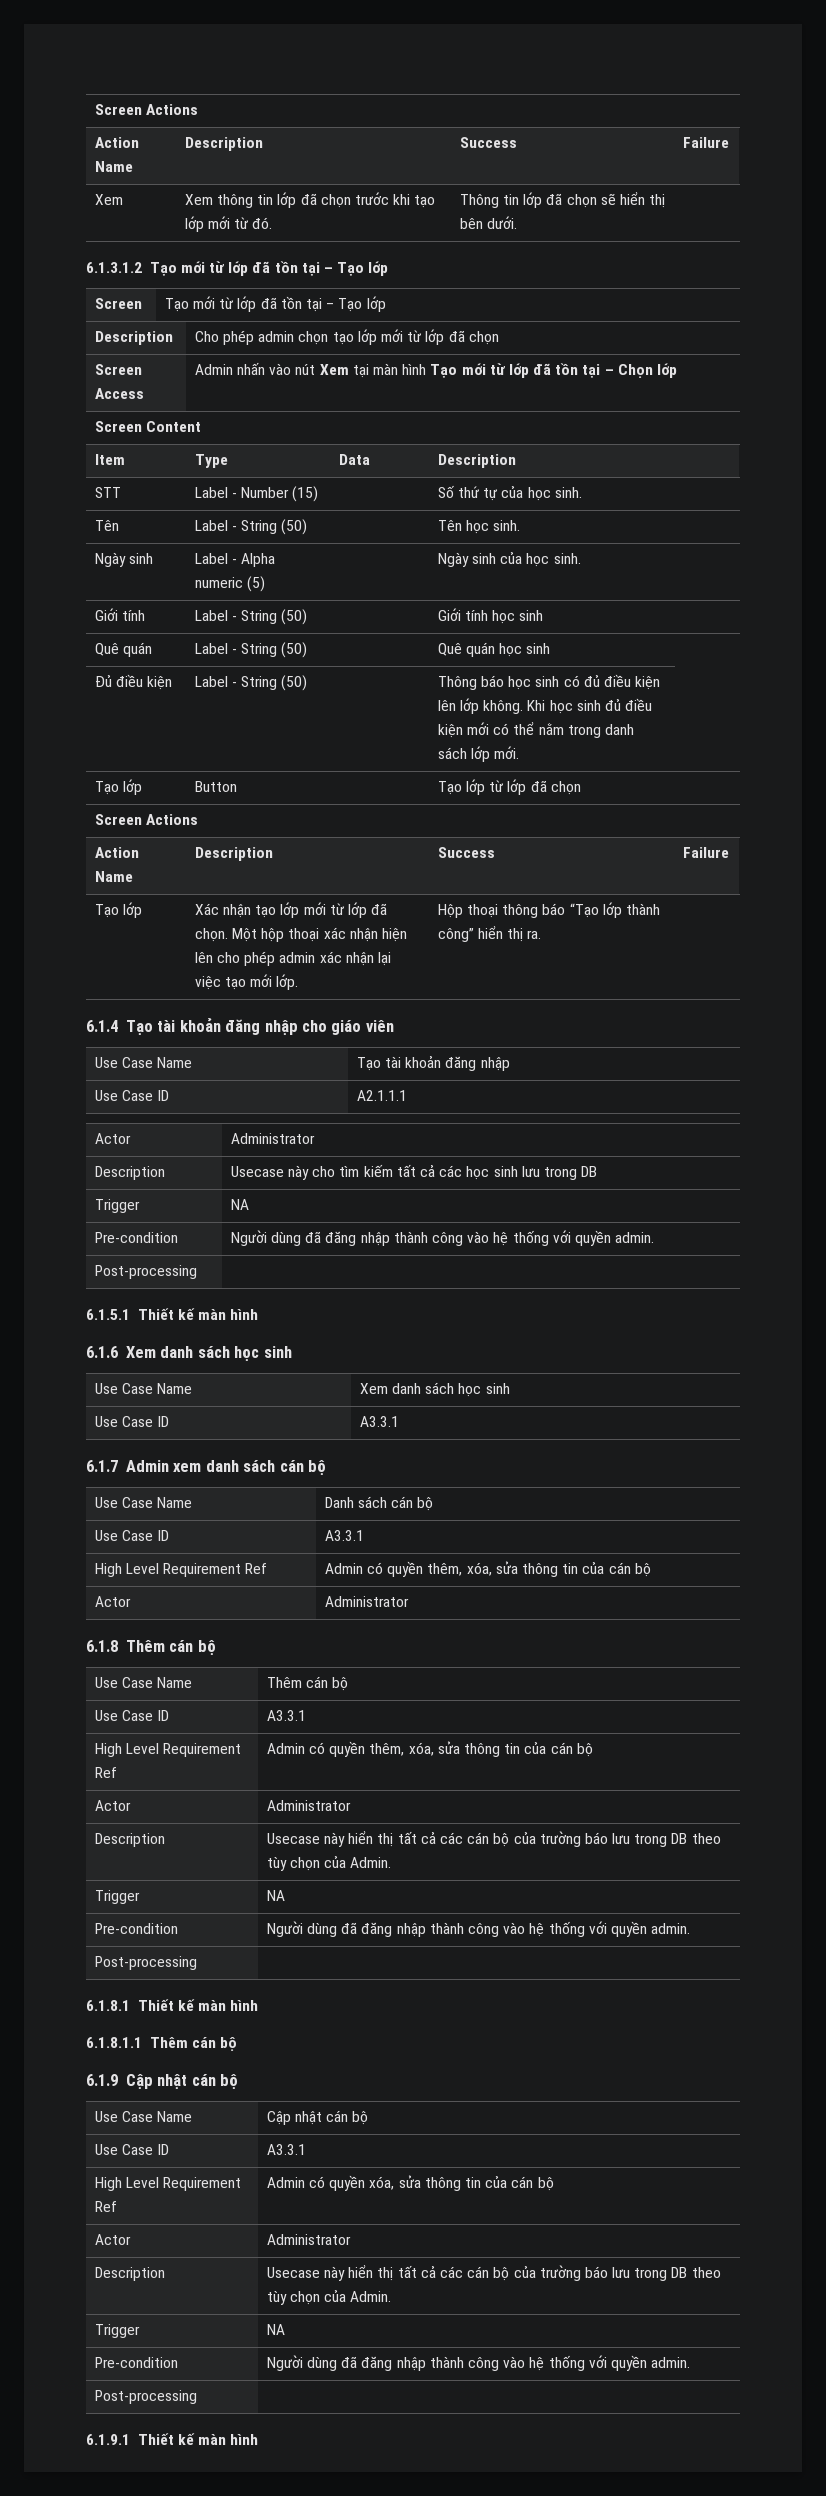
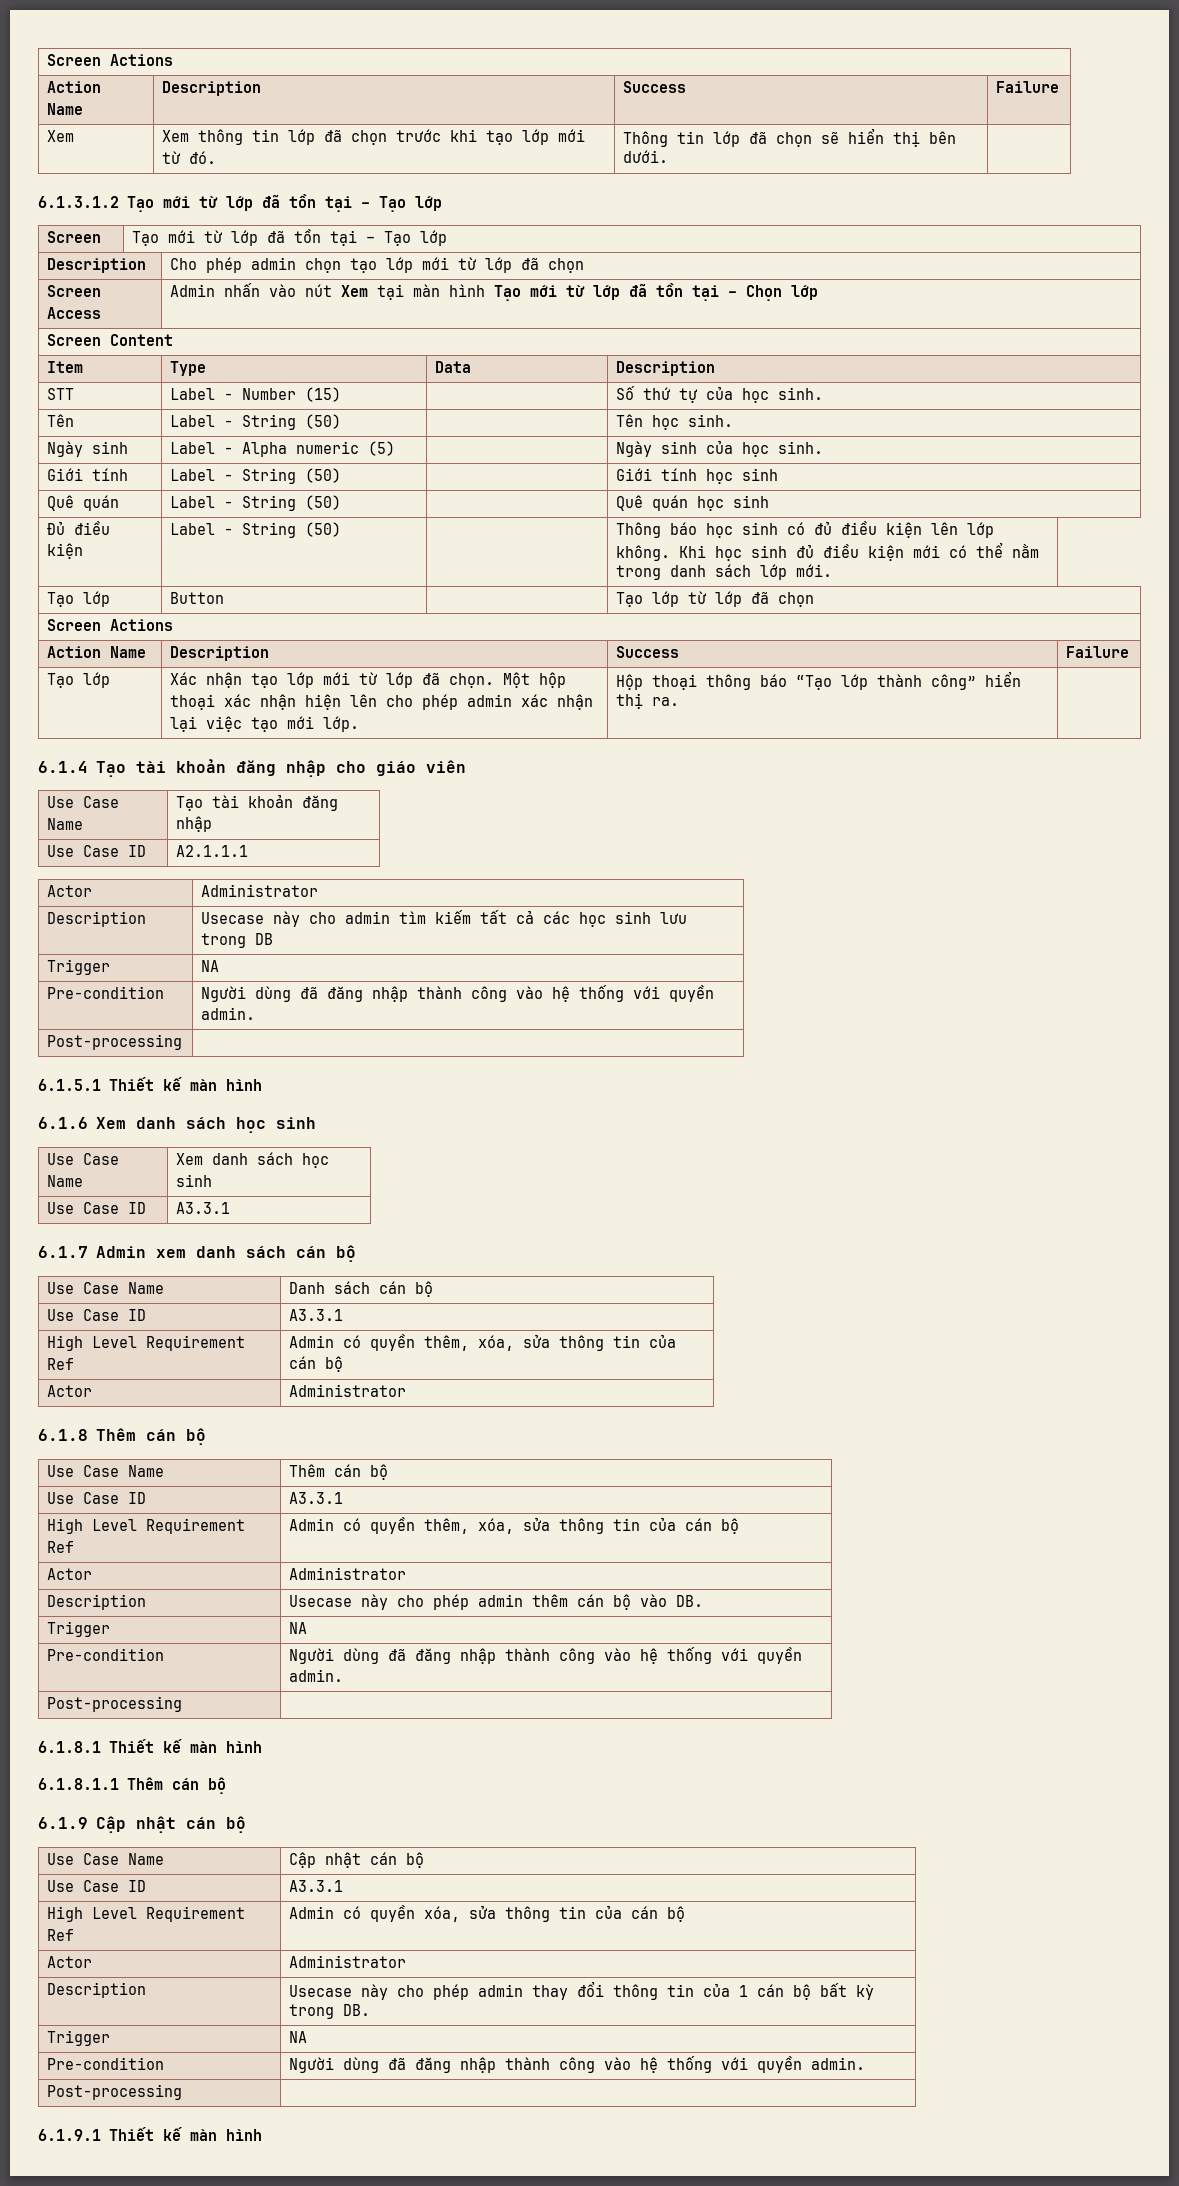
(336, 1171) none -> [345,911,391,924] admin
[348,1831,721,1847] [266,1856,392,1871] hiển thị tất cả các cán bộ của trường báo lưu trong DB theo tùy chọn của Admin. -> [397,1594,704,1610] cho phép admin thêm cán bộ vào DB.
[348,2265,721,2281] [266,2290,392,2305] hiển thị tất cả các cán bộ của trường báo lưu trong DB theo tùy chọn của Admin. -> [397,1981,875,2000] [289,2004,371,2019] cho phép admin thay đổi thông tin của 1 cán bộ bất kỳ trong DB.

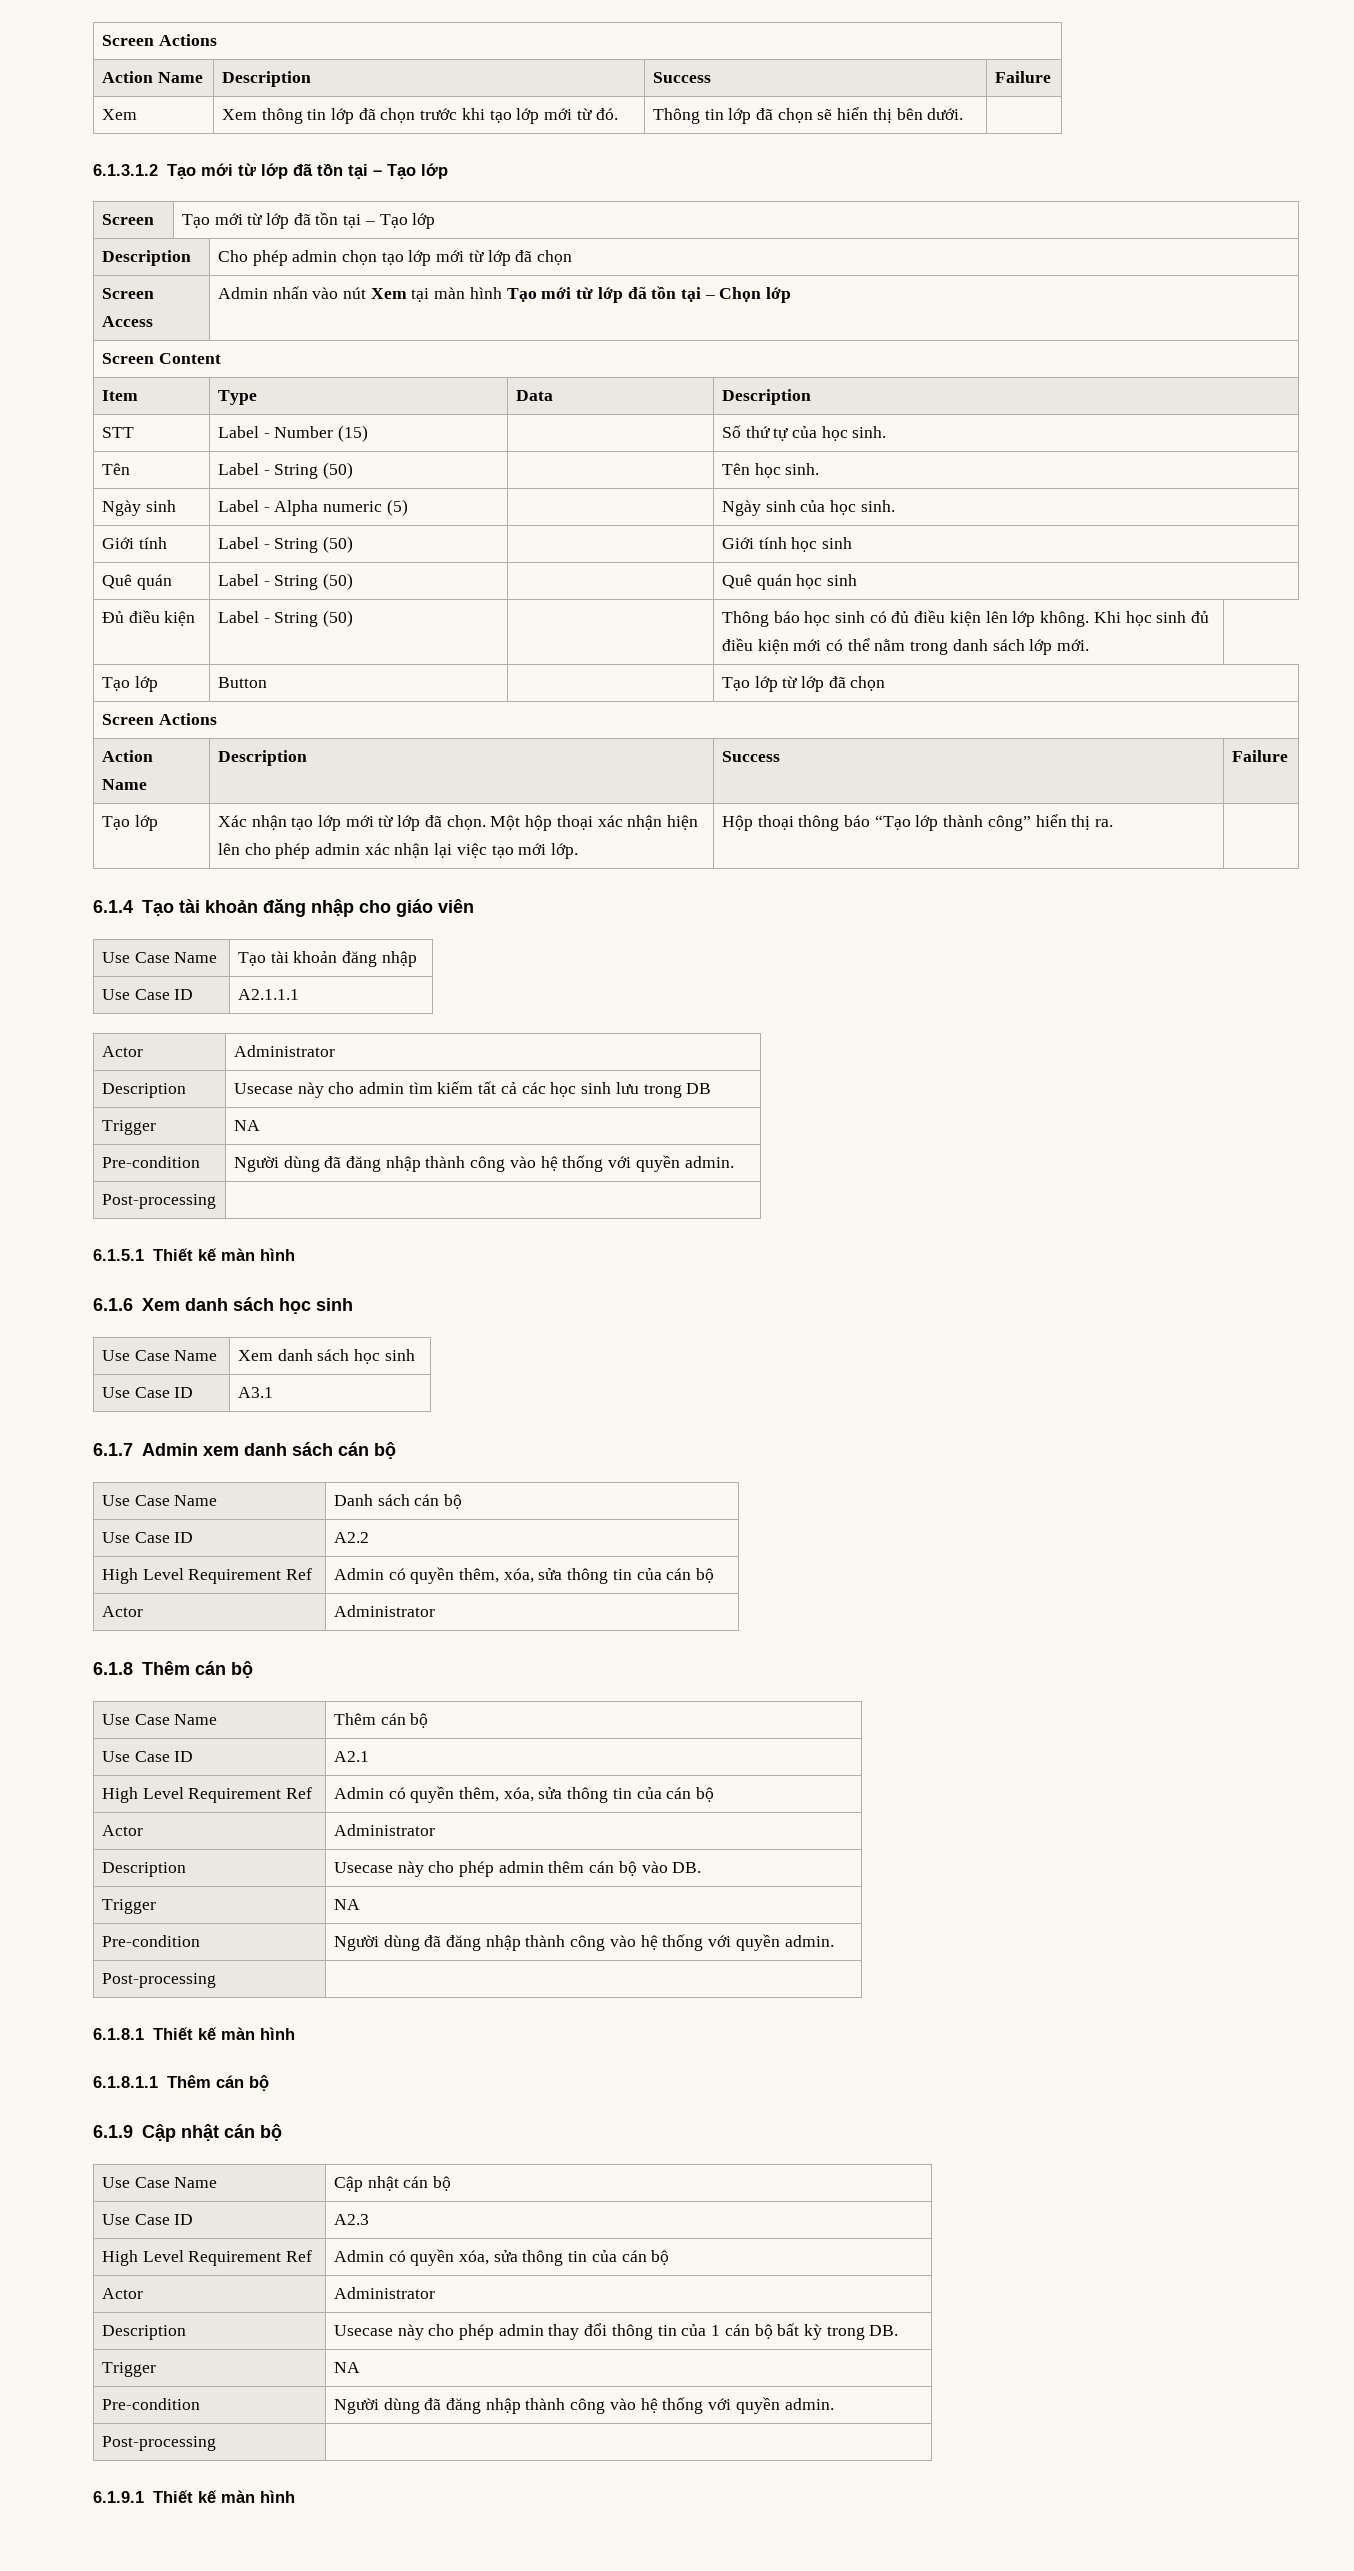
[176,1202,231,1214] A3.3.1 -> [237,1387,273,1398] A3.1
[289,1309,344,1321] A3.3.1 -> [333,1532,369,1543] A2.2
[289,1492,344,1504] A3.3.1 -> [333,1751,369,1762] A2.1
[289,1880,344,1892] A3.3.1 -> [333,2214,369,2225] A2.3

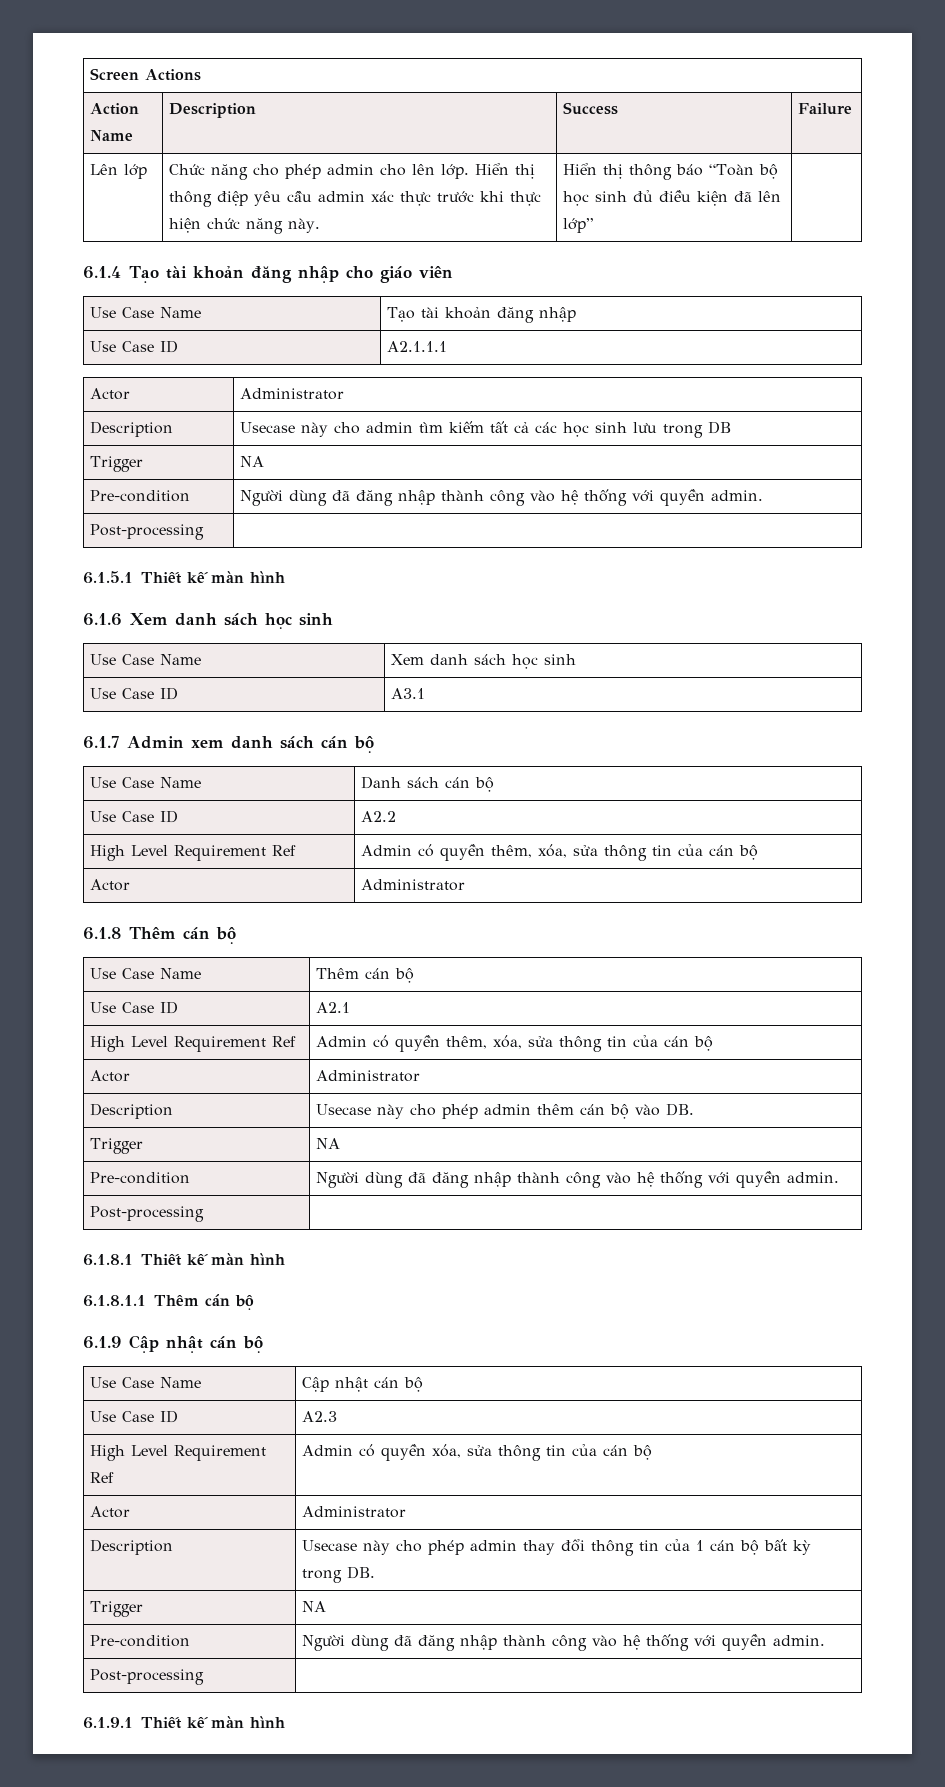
[101,34,217,46] [101,71,203,83] [221,71,311,87] [652,72,711,83] [994,71,1051,83] [101,109,137,120] [221,108,618,124] [652,107,964,124] [93,163,448,179] [101,214,154,225] [181,212,436,229] [101,250,191,266] [217,250,573,266] [101,288,154,299] [101,316,153,327] [217,286,792,303] [101,353,221,364] [101,390,138,401] [217,390,257,405] [515,390,553,401] [721,389,811,405] [101,427,134,438] [217,425,368,442] [721,425,887,441] [101,463,130,475] [217,462,353,479] [721,463,820,478] [101,500,176,516] [217,499,408,516] [721,500,895,516] [101,537,167,549] [217,536,353,553] [721,537,852,552] [101,574,172,590] [217,573,353,590] [721,574,857,590] [101,610,196,626] [217,610,353,627] [721,610,1121,627] Screen Actions // Action Name | Description | Success | Failure // Xem | Xem thông tin lớp đã chọn trước khi tạo lớp mới từ đó. | Thông tin lớp đã chọn sẽ hiển thị bên dưới. | // 6.1.3.1.2 Tạo mới từ lớp đã tồn tại – Tạo lớp // Screen | Tạo mới từ lớp đã tồn tại – Tạo lớp // Description | Cho phép admin chọn tạo lớp mới từ lớp đã chọn // Screen Access | Admin nhấn vào nút Xem tại màn hình Tạo mới từ lớp đã tồn tại – Chọn lớp // Screen Content // Item | Type | Data | Description // STT | Label - Number (15) | | Số thứ tự của học sinh. // Tên | Label - String (50) | | Tên học sinh. // Ngày sinh | Label - Alpha numeric (5) | | Ngày sinh của học sinh. // Giới tính | Label - String (50) | | Giới tính học sinh // Quê quán | Label - String (50) | | Quê quán học sinh // Đủ điều kiện | Label - String (50) | | Thông báo học sinh có đủ điều kiện lên lớp không. Khi -> [90,68,202,81] [90,103,140,115] [90,130,134,141] [169,103,257,118] [563,102,619,115] [798,103,853,115] [90,164,148,179] [169,163,536,180] [169,190,542,207] [169,218,321,234] [563,163,778,180] Screen Actions // Action Name | Description | Success | Failure // Lên lớp | Chức năng cho phép admin cho lên lớp. Hiển thị thông điệp yêu cầu admin xác thực trước khi thực hiện chức năng này. | Hiển thị thông báo “Toàn bộ
[793,638,1090,655] [101,676,158,692] [217,677,267,688] [721,676,886,692] [101,713,217,725] [101,750,153,762] [101,779,147,790] [217,750,307,766] [721,751,780,762] [1231,750,1288,762] [101,815,158,831] [217,815,698,831] [217,843,579,859] [721,814,1114,831] mới có thể nằm trong danh sách lớp mới. // Tạo lớp | Button | | Tạo lớp từ lớp đã chọn // Screen Actions // Action Name | Description | Success | Failure // Tạo lớp | Xác nhận tạo lớp mới từ lớp đã chọn. Một hộp thoại xác nhận hiện lên cho phép admin xác nhận lại việc tạo mới lớp. | Hộp thoại thông báo “Tạo lớp thành công” hiển thị ra. -> [734,191,782,202] [563,218,594,233] đã lên lớp”

